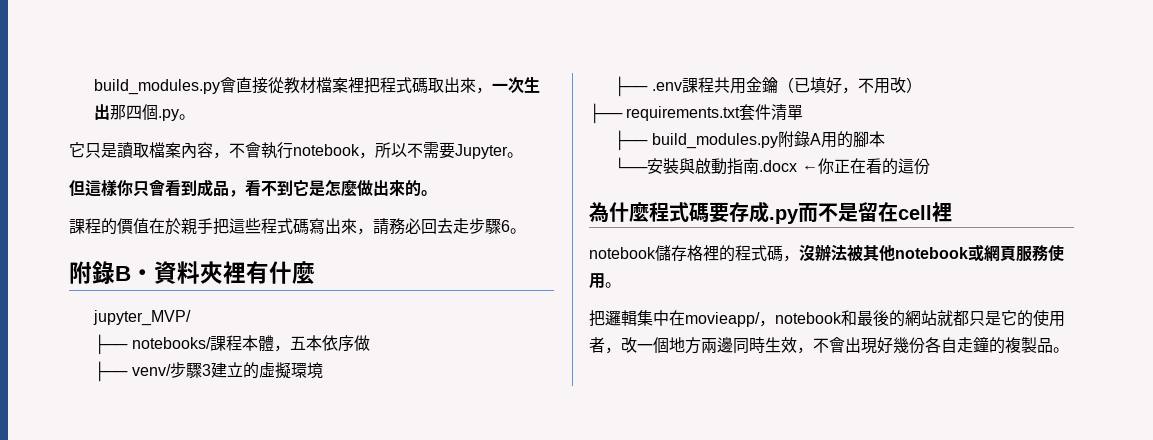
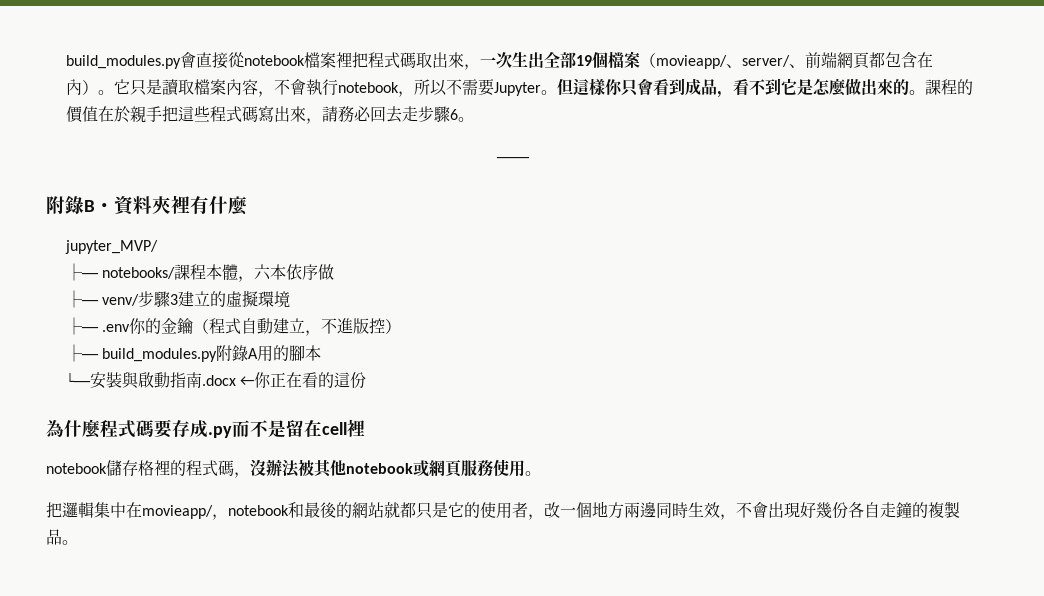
[284,77,317,94] 教材 -> [243,55,305,66] notebook
[110,104,196,121] 那四個.py。 // -> [543,51,933,69] [65,79,114,95] 全部19個檔案（movieapp/、server/、前端網頁都包含在內）。
(523, 155) // -> (557, 92) none
(437, 193) // -> (925, 92) none
(526, 231) none -> [495,157,530,162] // ────
[289,336,306,350] 五 -> [254,264,272,280] 六
[681,77,922,94] [589,103,804,124] 課程共用金鑰（已填好，不用改） // ├── requirements.txt套件清單 -> [129,318,402,336] 你的金鑰（程式自動建立，不進版控）

